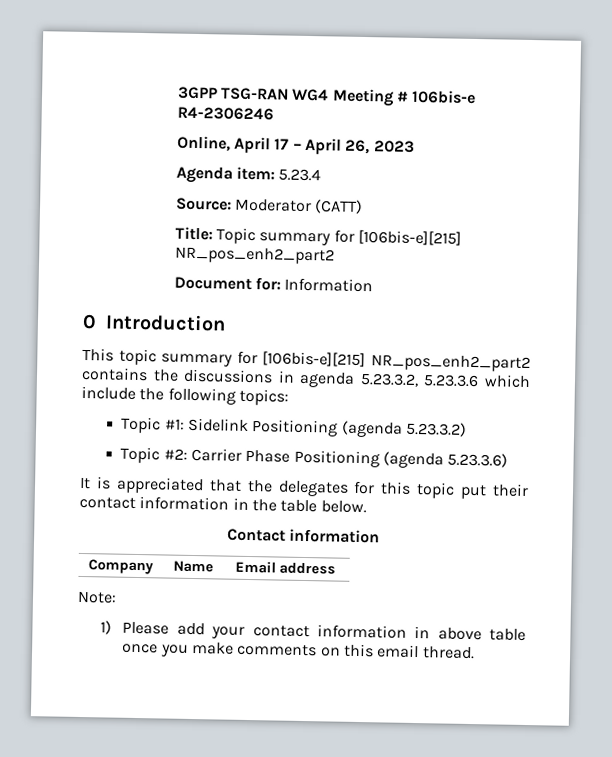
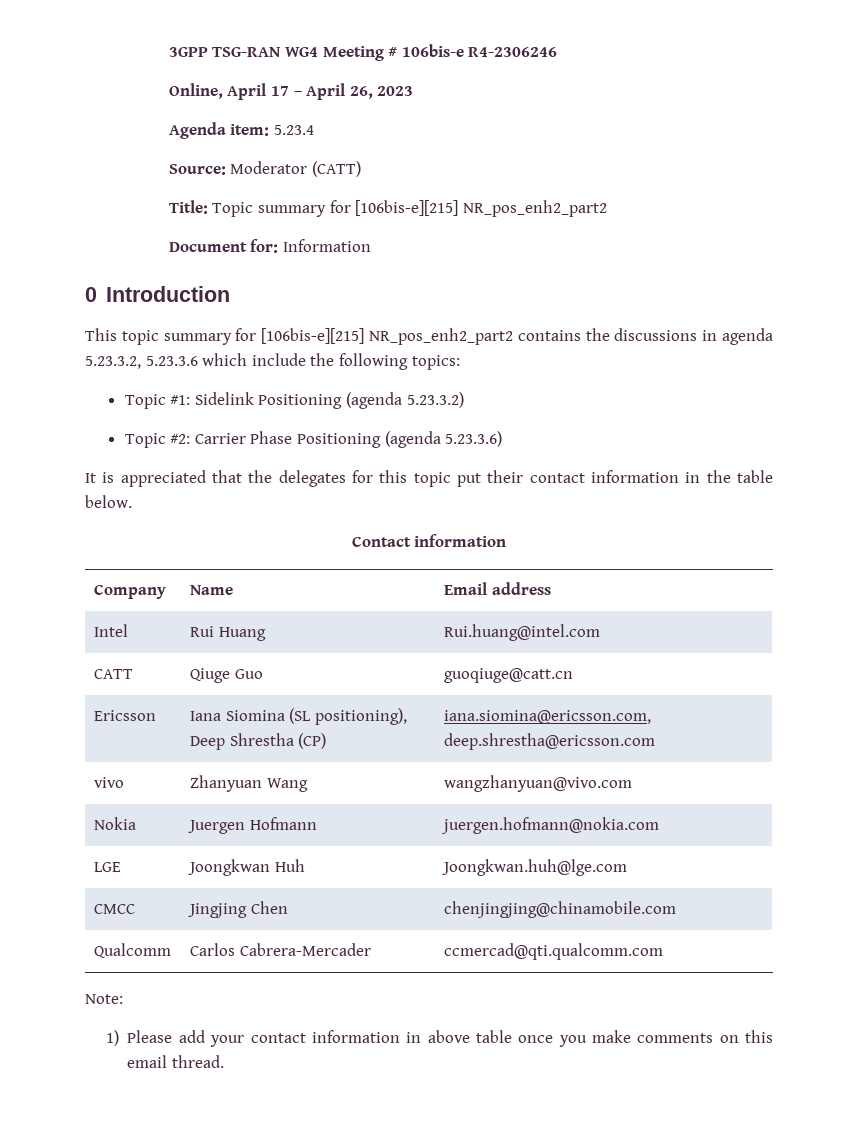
(337, 568) none -> [94,624,129,637] [190,626,266,641] [444,624,601,641] [94,669,134,679] [190,668,263,683] [444,668,574,683] [94,710,157,721] [190,708,408,725] [190,733,327,750] [444,710,652,724] [444,733,656,750] [94,777,125,788] [190,775,308,792] [444,775,633,792] [94,817,137,830] [188,817,317,834] [441,817,660,834] [94,862,122,872] [188,859,305,876] [442,859,628,876] [94,904,136,914] [188,901,288,918] [444,901,677,918] [94,943,172,958] [190,943,371,956] [444,943,664,960] // Intel | Rui Huang | Rui.huang@intel.com // CATT | Qiuge Guo | guoqiuge@catt.cn // Ericsson | Iana Siomina (SL positioning), Deep Shrestha (CP) | iana.siomina@ericsson.com, deep.shrestha@ericsson.com // vivo | Zhanyuan Wang | wangzhanyuan@vivo.com // Nokia | Juergen Hofmann | juergen.hofmann@nokia.com // LGE | Joongkwan Huh | Joongkwan.huh@lge.com // CMCC | Jingjing Chen | chenjingjing@chinamobile.com // Qualcomm | Carlos Cabrera-Mercader | ccmercad@qti.qualcomm.com

